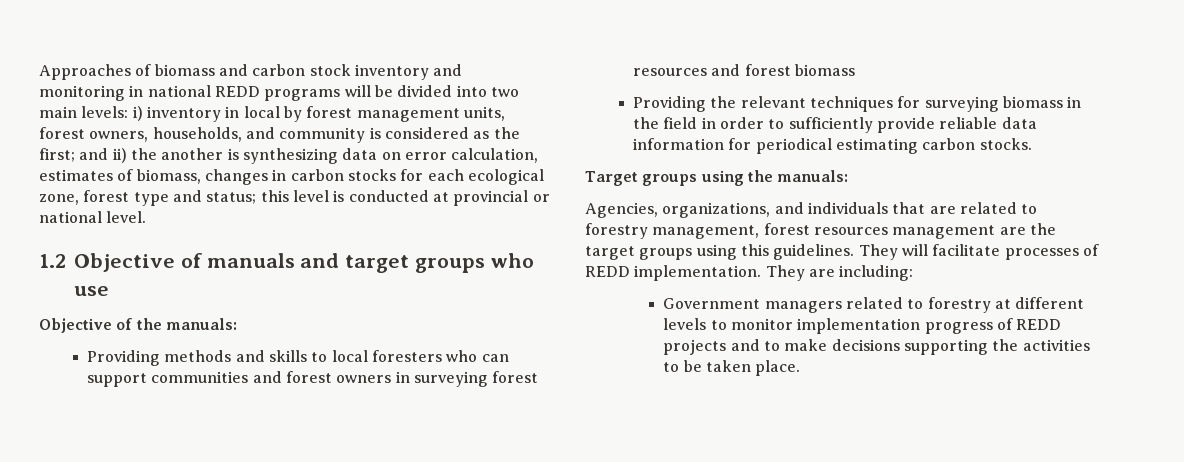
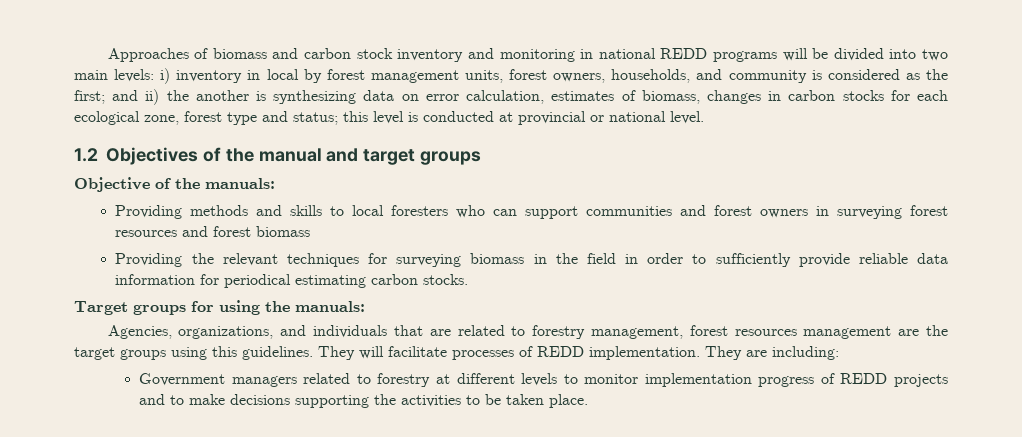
[74,253,295,272] Objective of manuals -> [106,147,322,165] Objectives of the manual
[490,253,534,268] [74,286,109,296] who use -> (482, 158) none
(698, 180) none -> [191,301,214,312] for

